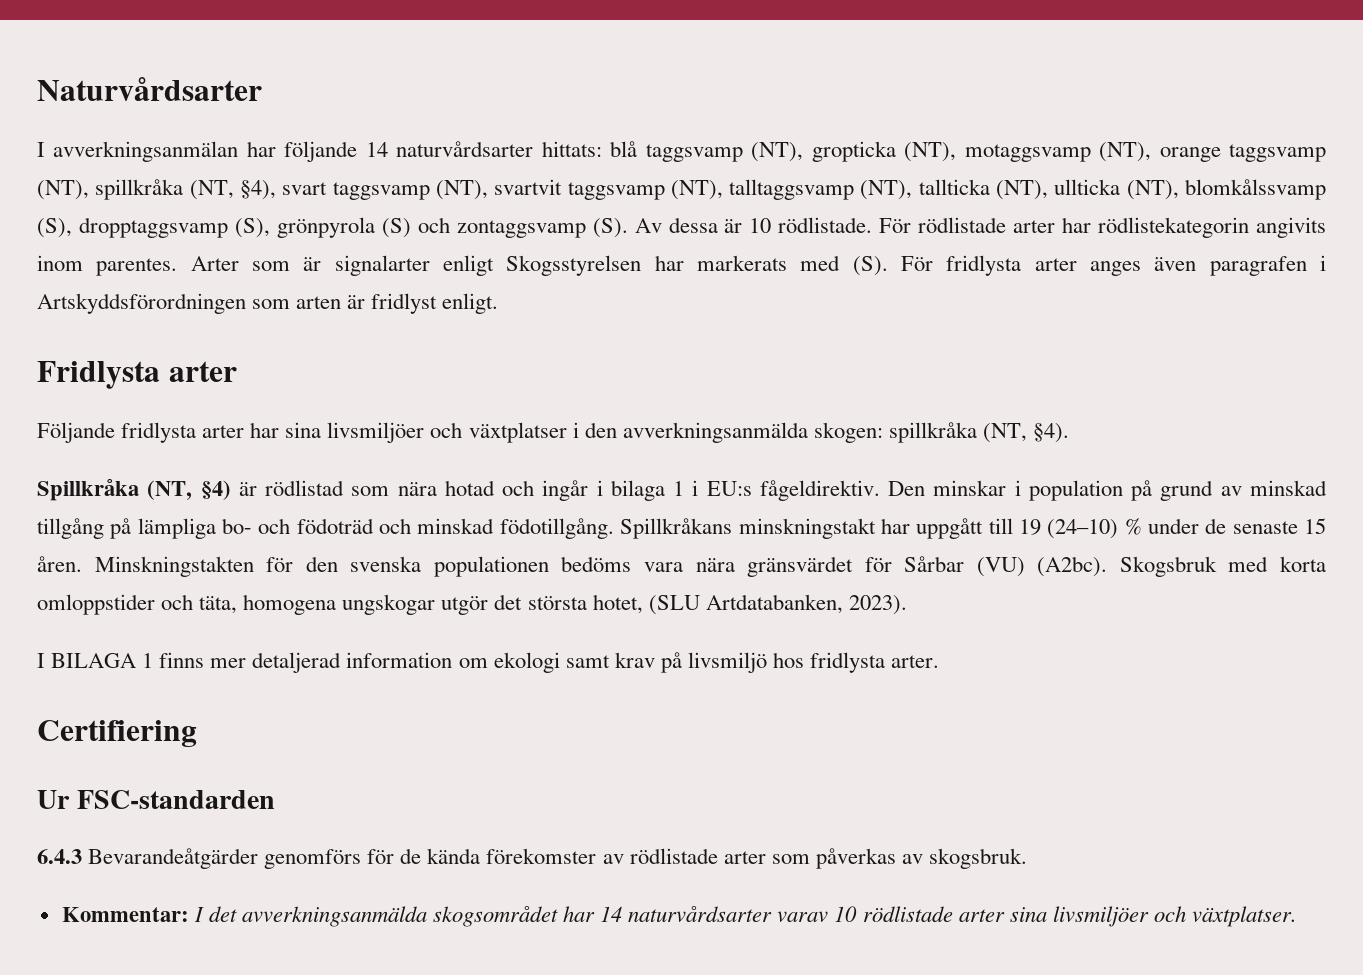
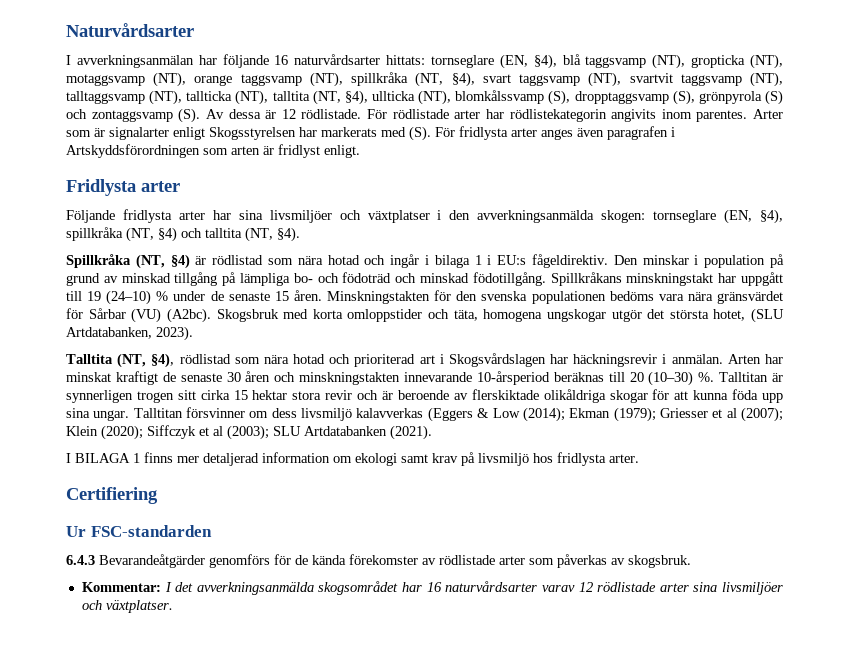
[365,142,388,157] 14 -> [274,55,289,65] 16
(602, 149) none -> [431,54,557,69] tornseglare (EN, §4),
(1049, 190) none -> [272,90,368,105] talltita (NT, §4),
[749,218,772,233] 10 -> [281,109,296,119] 12
[888,422,977,443] spillkråka -> [653,209,784,224] [66,227,242,242] tornseglare (EN, §4), spillkråka (NT, §4) och talltita
(907, 605) none -> [66,353,783,368] [66,371,783,386] [66,389,784,403] [66,407,784,422] [66,425,432,440] // Talltita (NT, §4), rödlistad som nära hotad och prioriterad art i Skogsvårdslagen har häckningsrevir i anmälan. Arten har minskat kraftigt de senaste 30 åren och minskningstakten innevarande 10-årsperiod beräknas till 20 (10–30) %. Talltitan är synnerligen trogen sitt cirka 15 hektar stora revir och är beroende av flerskiktade olikåldriga skogar för att kunna föda upp sina ungar. Talltitan försvinner om dess livsmiljö kalavverkas (Eggers & Low (2014); Ekman (1979); Griesser et al (2007); Klein (2020); Siffczyk et al (2003); SLU Artdatabanken (2021).
[600,906,623,922] 14 -> [426,582,442,592] 16
[834,906,858,922] 10 -> [578,582,593,592] 12

